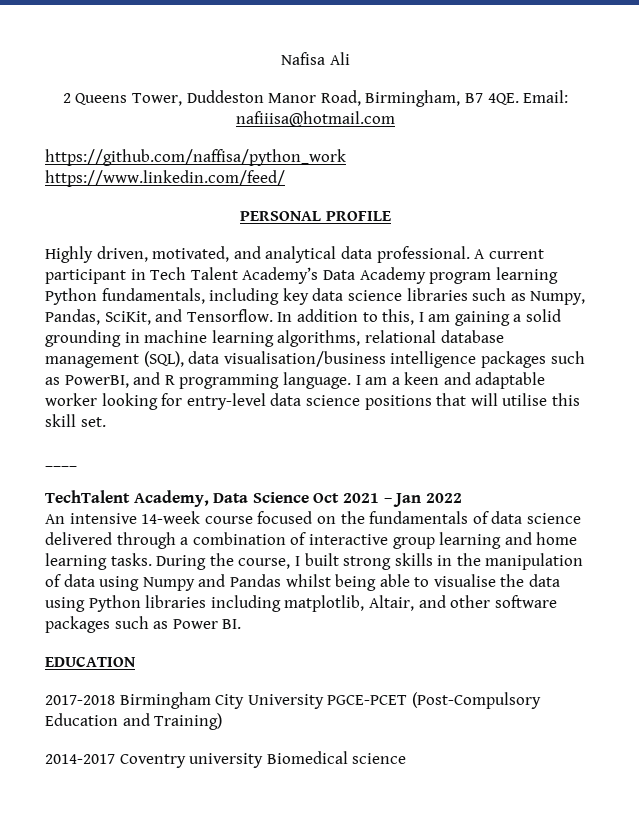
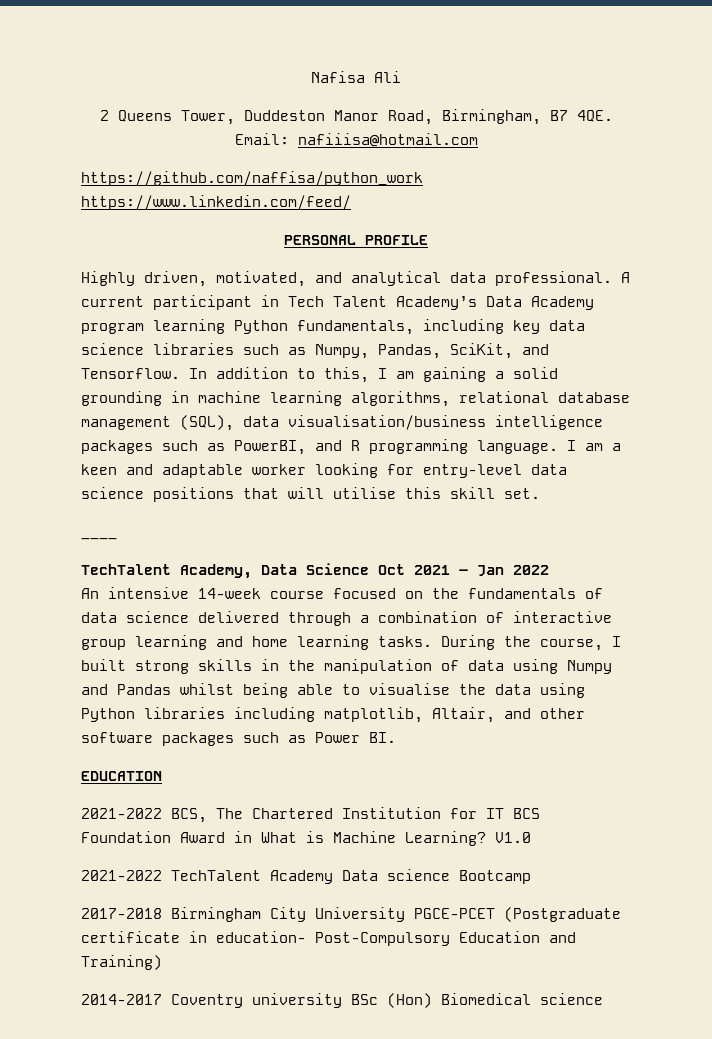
(136, 661) none -> [81,807,540,823] [81,831,531,846] [81,869,531,884] // 2021-2022 BCS, The Chartered Institution for IT BCS Foundation Award in What is Machine Learning? V1.0 // 2021-2022 TechTalent Academy Data science Bootcamp
[411,692,541,709] (Post-Compulsory -> [504,907,621,922] [81,931,450,946] (Postgraduate certificate in education- Post-Compulsory
(264, 760) none -> [351,993,432,1008] BSc (Hon)

